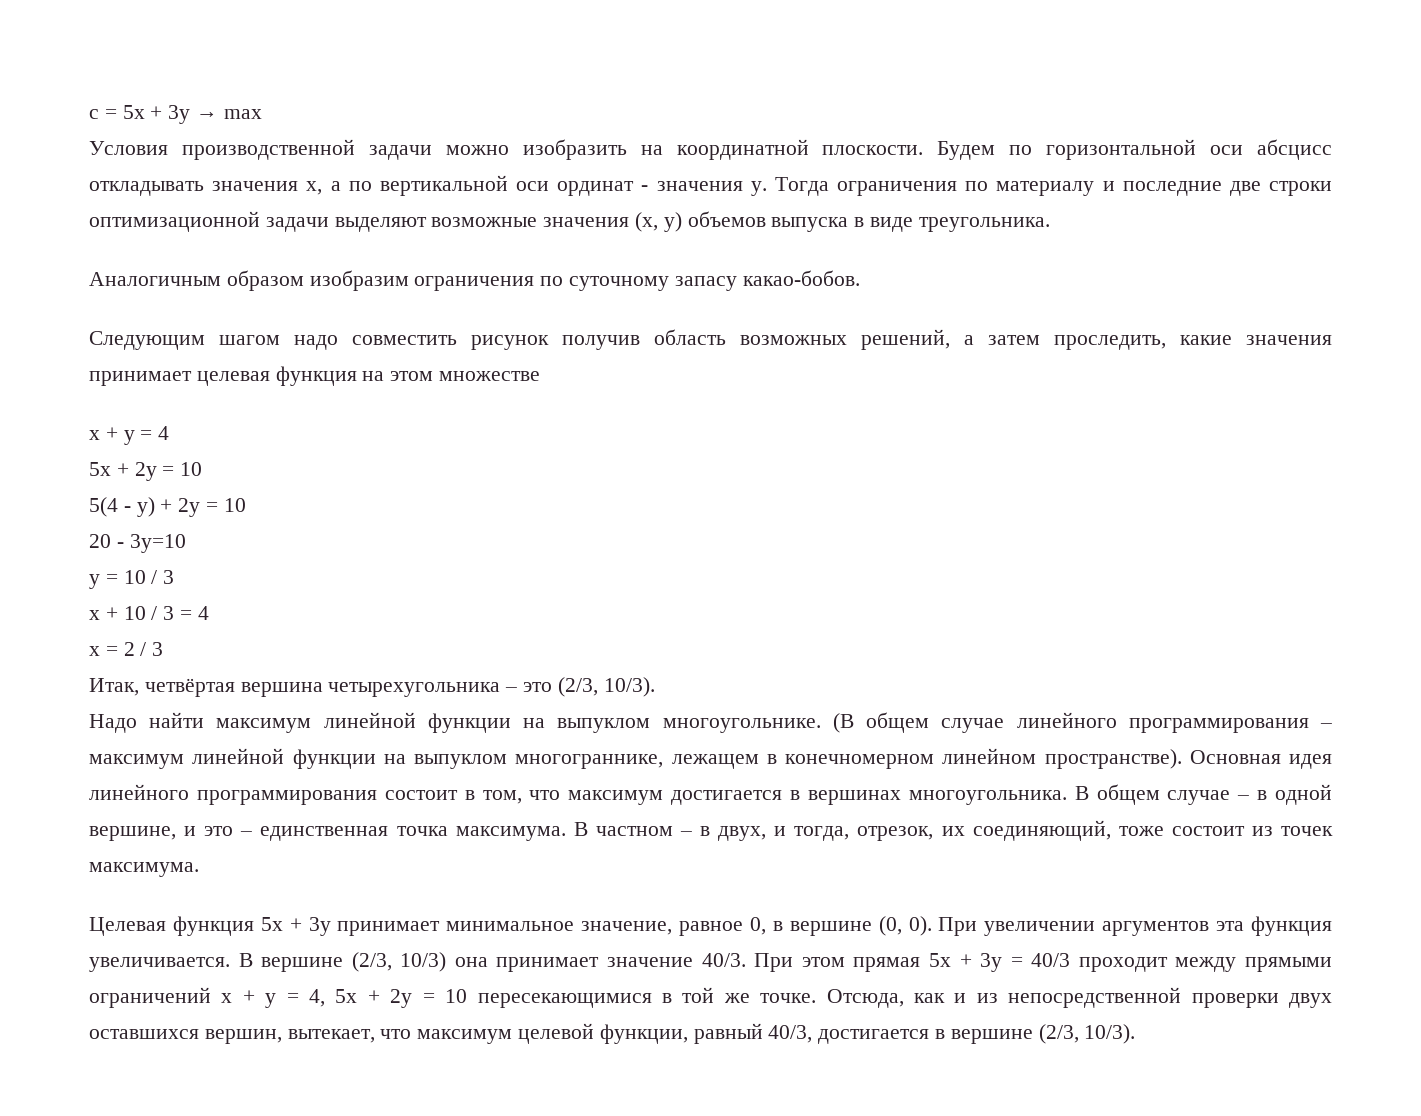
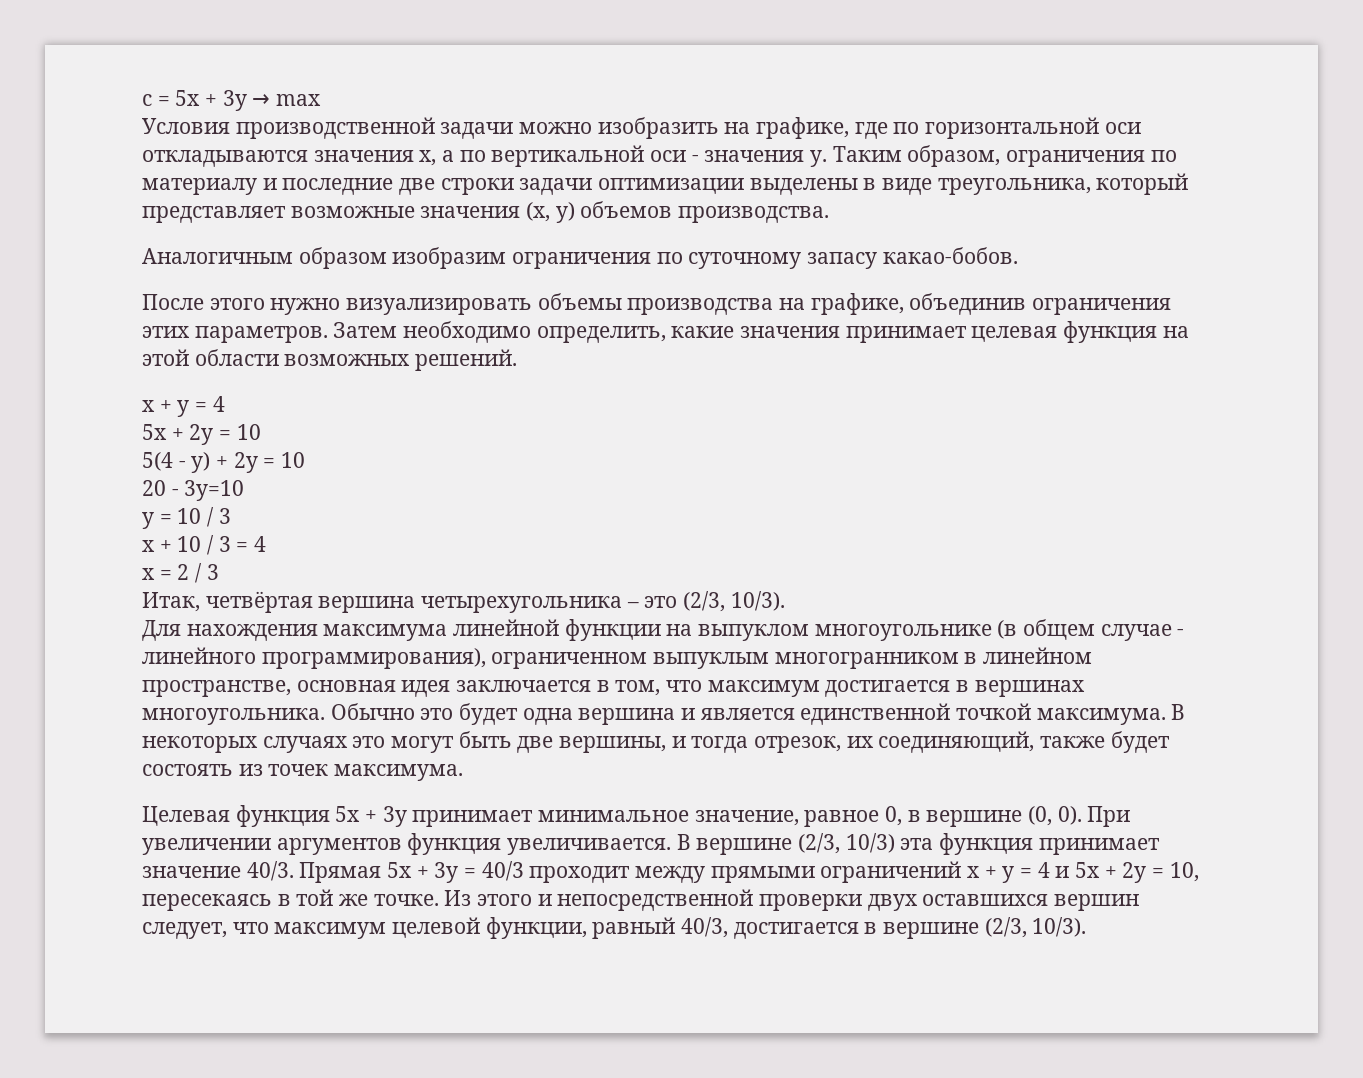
[676,139,996,160] координатной плоскости. Будем -> [756,117,888,139] графике, где
[1257,139,1332,160] [89,181,204,196] абсцисс откладывать -> [142,150,308,167] откладываются
[557,181,635,196] ординат -> (687, 156) none
[774,177,829,196] Тогда -> [832,145,1001,167] Таким образом,
[89,211,427,232] оптимизационной задачи выделяют -> [519,173,1189,195] [142,206,286,223] задачи оптимизации выделены в виде треугольника, который представляет
[771,217,1050,232] выпуска в виде треугольника. -> [678,206,830,223] производства.
[89,329,1166,350] Следующим шагом надо совместить рисунок получив область возможных решений, а затем проследить, -> [142,293,1172,315] [142,321,666,343] После этого нужно визуализировать объемы производства на графике, объединив ограничения этих параметров. Затем необходимо определить,
[390,371,541,381] этом множестве -> [142,349,518,371] этой области возможных решений.
[89,712,1332,733] [89,748,1332,769] [89,784,458,805] Надо найти максимум линейной функции на выпуклом многоугольнике. (В общем случае линейного программирования – максимум линейной функции на выпуклом многограннике, лежащем в конечномерном линейном пространстве). Основная идея линейного программирования состоит -> [142,619,1185,641] [142,647,1093,669] [142,680,592,697] Для нахождения максимума линейной функции на выпуклом многоугольнике (в общем случае - линейного программирования), ограниченном выпуклым многогранником в линейном пространстве, основная идея заключается
[1074,784,1332,805] [89,820,1245,841] В общем случае – в одной вершине, и это – единственная точка максимума. В частном – в двух, и тогда, отрезок, их соединяющий, тоже состоит -> [330,703,1186,725] [142,731,1170,753] [142,764,233,776] Обычно это будет одна вершина и является единственной точкой максимума. В некоторых случаях это могут быть две вершины, и тогда отрезок, их соединяющий, также будет состоять
[1216,921,1245,931] эта -> (402, 846) none
[454,957,488,967] она -> [900,833,1034,855] эта функция
[754,953,921,972] При этом прямая -> [299,862,382,883] Прямая
[309,989,652,1008] 4, 5x + 2y = 10 пересекающимися -> [1037,862,1199,883] [142,894,272,911] 4 и 5x + 2y = 10, пересекаясь
[826,989,998,1008] Отсюда, как и из -> [444,890,552,906] Из этого и
[204,1029,375,1044] вершин, вытекает, -> [1054,894,1140,911] [142,922,227,939] вершин следует,

